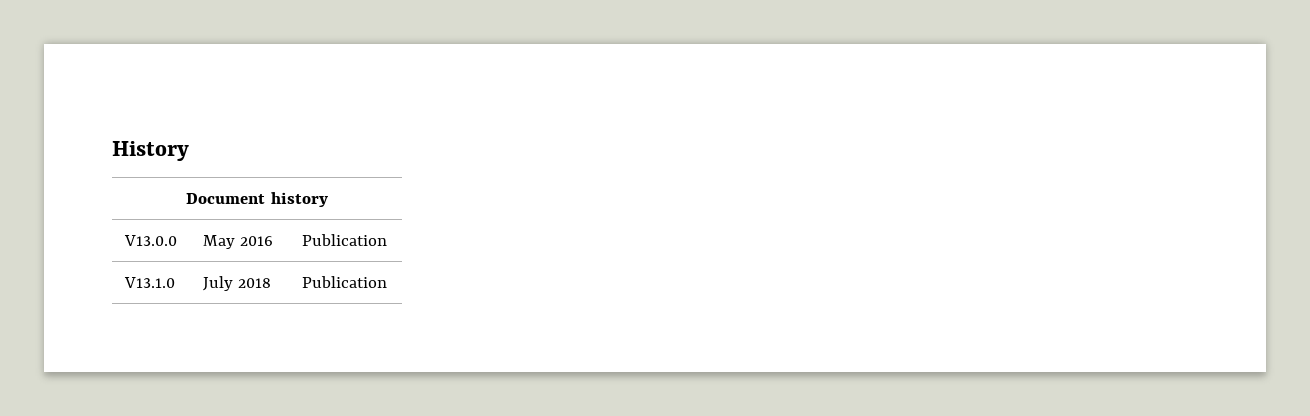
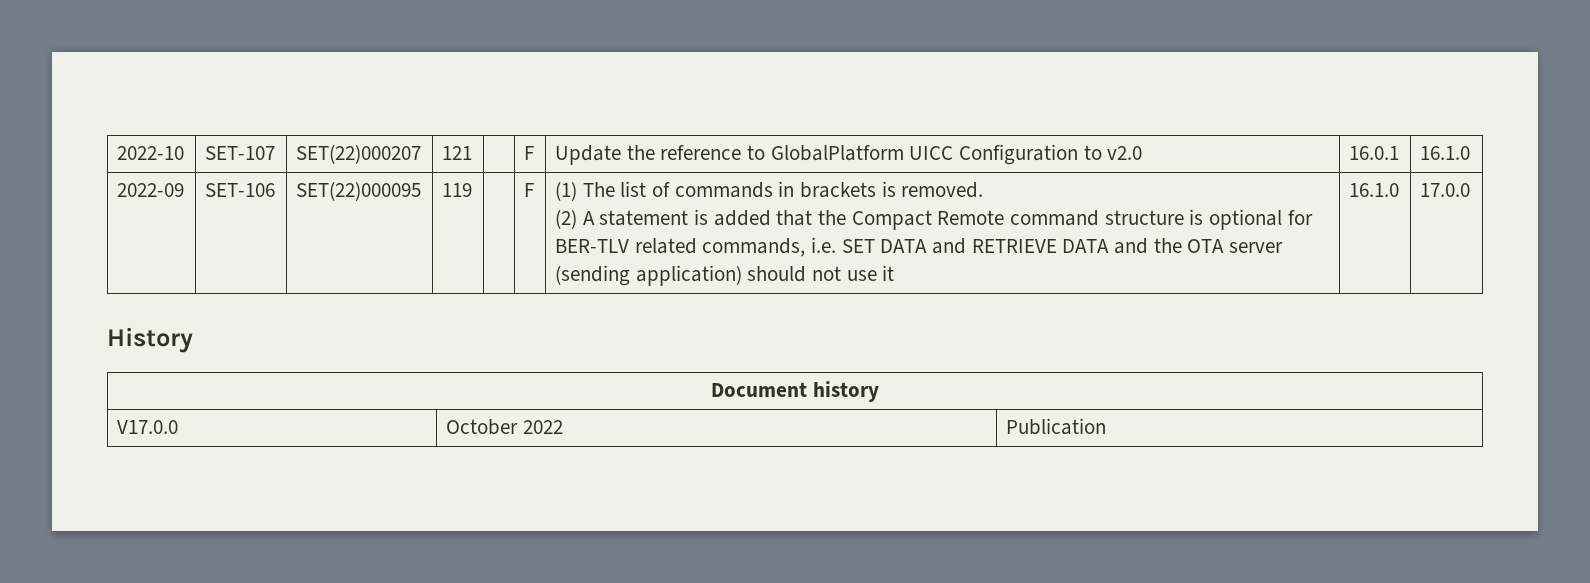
[112,141,189,161] [186,192,328,207] [123,235,177,246] [202,235,274,249] [301,234,387,246] [123,277,175,288] [202,276,272,291] History // Document history // V13.0.0 | May 2016 | Publication // V13.1.0 | July 2018 -> [117,146,185,160] [205,146,276,160] [296,144,422,164] [442,146,473,160] [524,146,535,160] [555,144,1143,165] [1349,146,1400,160] [1420,146,1471,160] [117,183,185,197] [205,183,276,197] [296,181,422,201] [442,183,473,197] [524,183,535,197] [555,181,984,201] [555,209,1313,230] [555,237,1284,257] [555,265,895,286] [1349,183,1400,197] [1420,183,1471,197] [107,327,193,353] [711,381,879,402] [117,420,179,434] [446,419,563,435] 2022-10 | SET-107 | SET(22)000207 | 121 | | F | Update the reference to GlobalPlatform UICC Configuration to v2.0 | 16.0.1 | 16.1.0 // 2022-09 | SET-106 | SET(22)000095 | 119 | | F | (1) The list of commands in brackets is removed. // (2) A statement is added that the Compact Remote command structure is optional for BER-TLV related commands, i.e. SET DATA and RETRIEVE DATA and the OTA server (sending application) should not use it | 16.1.0 | 17.0.0 // History // Document history // V17.0.0 | October 2022

